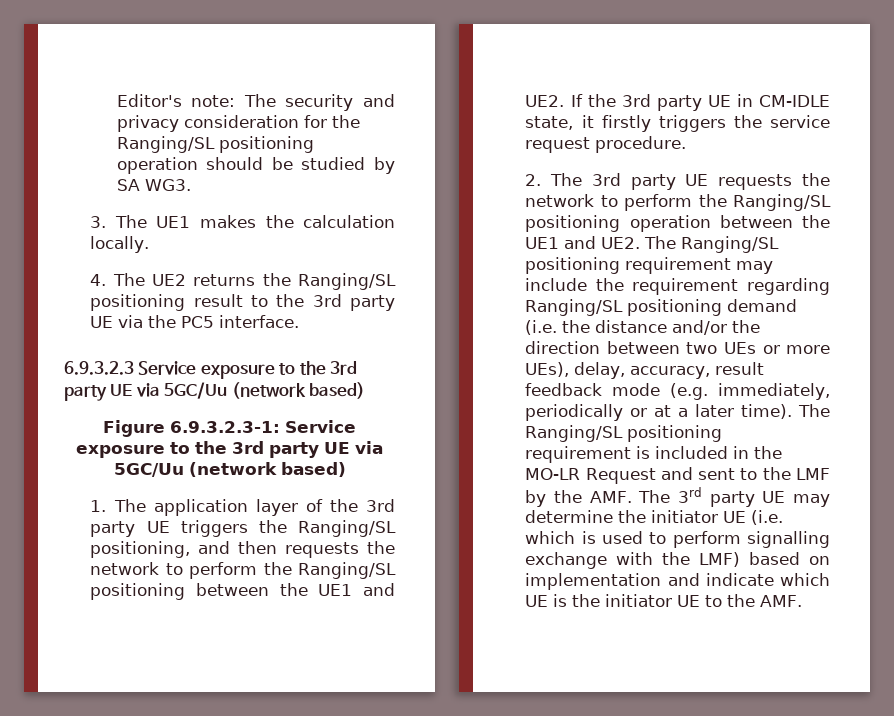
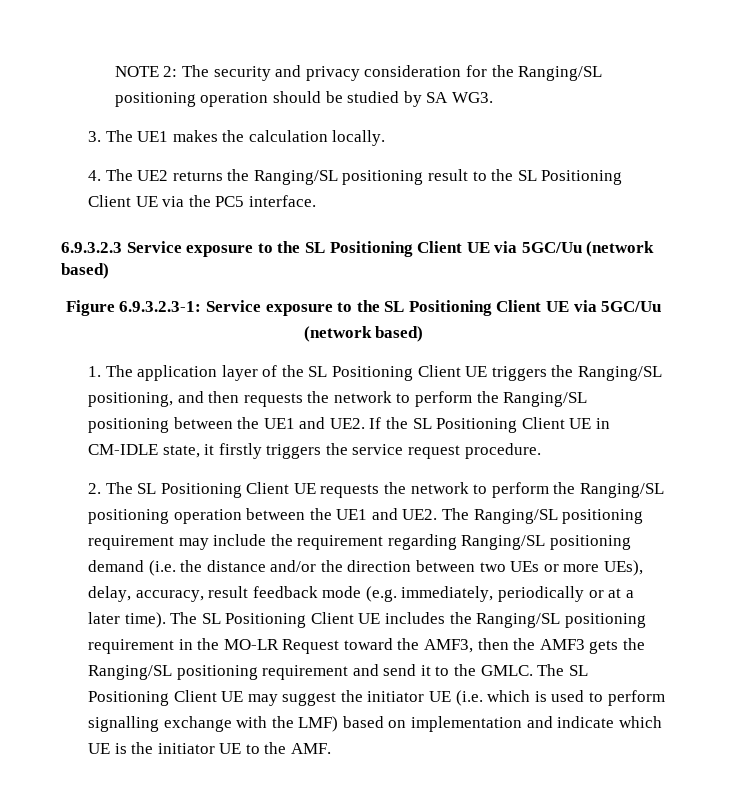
[116,94,236,107] Editor's note: -> [114,66,178,77] NOTE 2:
[312,294,395,311] 3rd party -> [517,170,623,185] [87,195,131,207] SL Positioning Client
[330,361,358,375] [64,385,107,401] 3rd party -> [304,241,463,257] SL Positioning Client
[232,441,319,458] 3rd party -> [384,300,542,316] SL Positioning Client
[366,499,396,512] [90,521,136,537] 3rd party -> [308,365,461,381] SL Positioning Client
[621,94,702,111] 3rd party -> [412,417,565,433] SL Positioning Client
[591,173,676,190] 3rd party -> [137,482,290,498] SL Positioning Client
[525,425,723,442] [525,446,729,463] Ranging/SL positioning requirement is included -> [201,612,646,628] [87,639,174,654] SL Positioning Client UE includes the Ranging/SL positioning requirement
[660,467,830,480] [525,487,755,507] and sent to the LMF by the AMF. The 3rd party -> [343,638,646,654] [87,664,588,680] [87,690,217,706] toward the AMF3, then the AMF3 gets the Ranging/SL positioning requirement and send it to the GMLC. The SL Positioning Client
[525,510,614,523] determine -> [282,692,337,706] suggest

